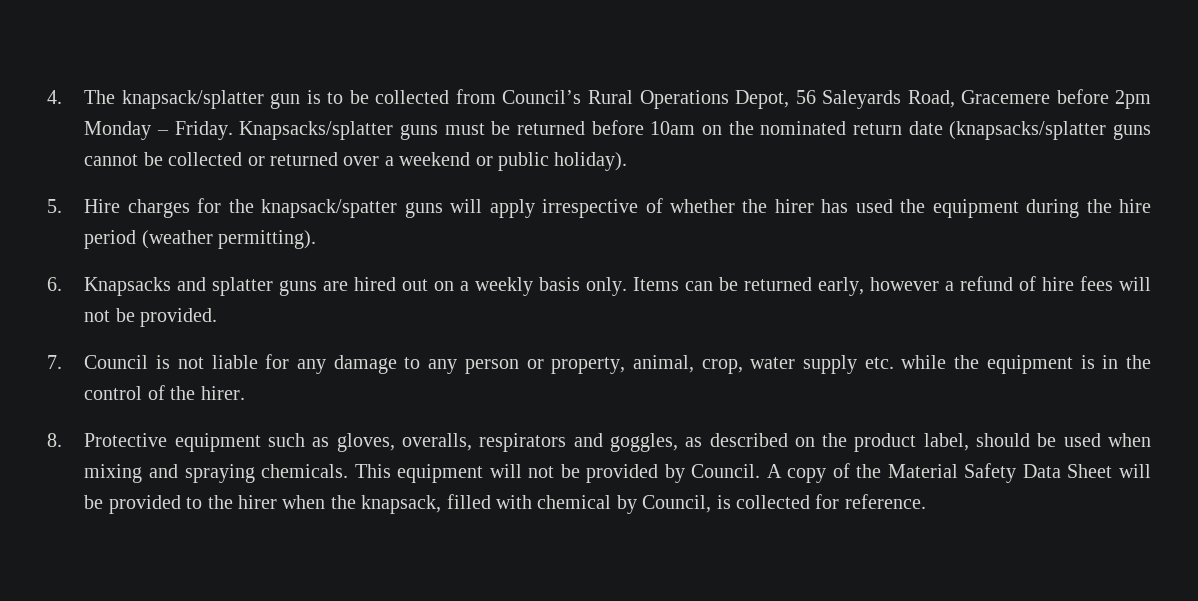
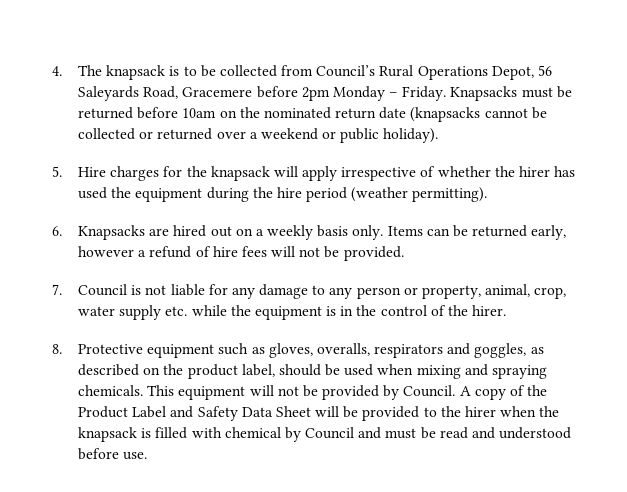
[121,90,301,109] knapsack/splatter gun -> [106,65,166,80] knapsack
[239,121,439,140] Knapsacks/splatter guns -> [450,86,518,101] Knapsacks
[949,121,1151,140] (knapsacks/splatter guns -> [410,107,481,122] (knapsacks
[261,199,443,218] knapsack/spatter guns -> [210,166,270,181] knapsack
[177,277,318,296] and splatter guns -> (145, 232) none
[887,464,958,478] Material -> [77,406,194,418] Product Label and
[361,495,442,514] knapsack, -> [77,427,152,442] knapsack is
[642,494,926,513] Council, is collected for reference. -> [305,427,572,439] [77,448,148,460] Council and must be read and understood before use.

